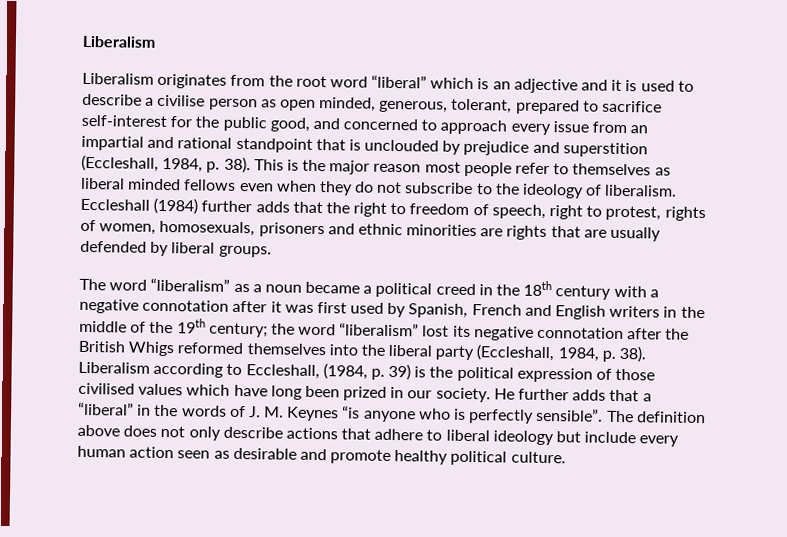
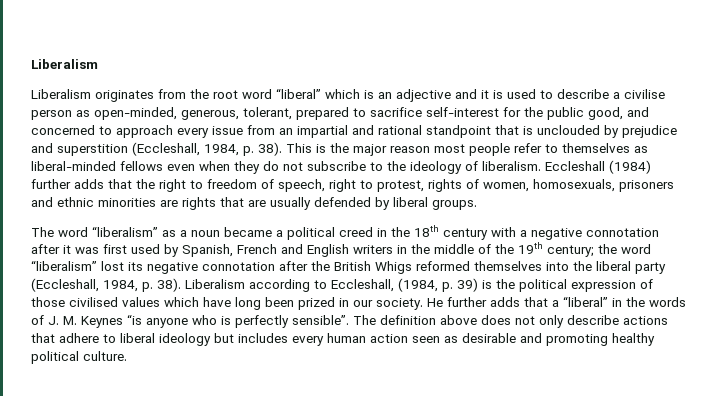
[279,97,377,112] open minded, -> [94,107,177,120] open-minded,
[81,177,182,191] liberal minded -> [31,161,116,171] liberal-minded
[584,431,637,444] include -> [238,333,288,343] includes
[330,449,392,464] promote -> [546,334,608,346] promoting

